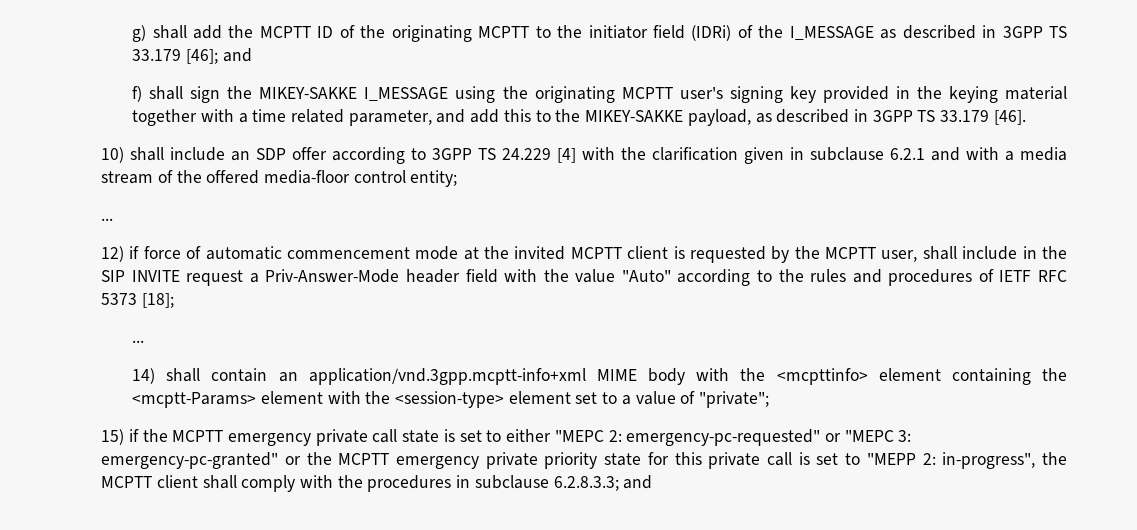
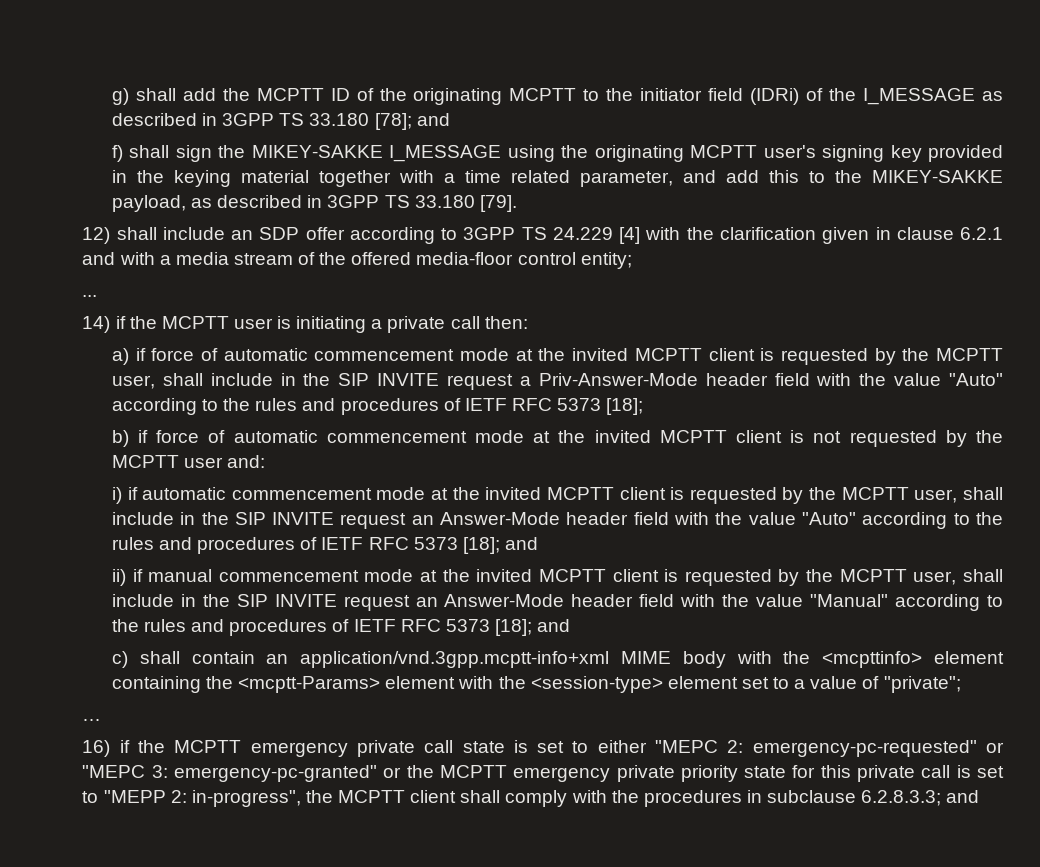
[132,49,218,64] 33.179 [46]; -> [309,113,412,130] 33.180 [78];
[940,110,1026,125] [101,147,125,163] 33.179 [46]. // 10) -> [414,195,517,212] [82,227,111,244] 33.180 [79]. // 12)
[810,147,885,161] subclause -> [896,227,954,240] clause
[101,246,125,262] 12) -> [82,316,528,333] [111,348,129,365] 14) if the MCPTT user is initiating a private call then: // a)
[132,340,145,343] [132,368,156,384] ... // 14) -> [111,430,1004,447] [111,455,266,468] [111,487,1004,504] [111,512,1004,529] [111,537,538,554] [111,569,1004,586] [111,594,1004,611] [111,619,571,636] [111,651,128,668] b) if force of automatic commencement mode at the invited MCPTT client is not requested by the MCPTT user and: // i) if automatic commencement mode at the invited MCPTT client is requested by the MCPTT user, shall include in the SIP INVITE request an Answer-Mode header field with the value "Auto" according to the rules and procedures of IETF RFC 5373 [18]; and // ii) if manual commencement mode at the invited MCPTT client is requested by the MCPTT user, shall include in the SIP INVITE request an Answer-Mode header field with the value "Manual" according to the rules and procedures of IETF RFC 5373 [18]; and // c)
[101,429,125,445] 15) -> [82,719,102,721] [82,740,111,757] … // 16)

